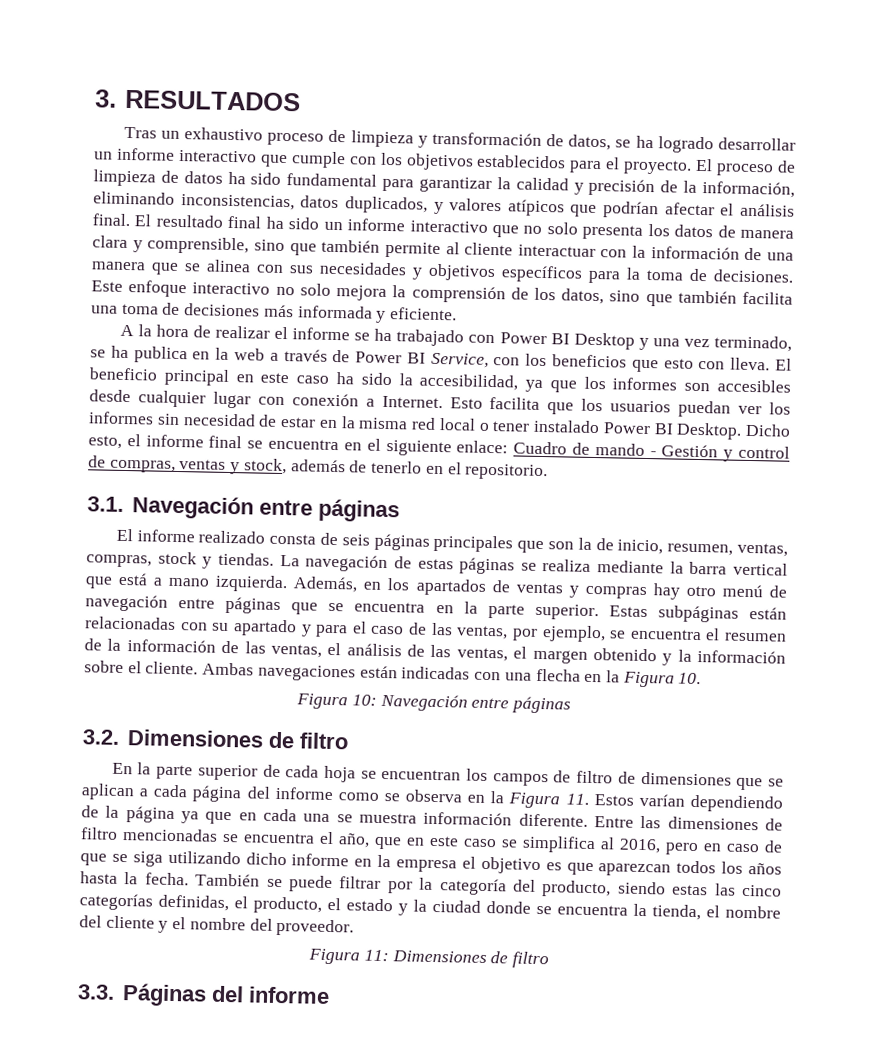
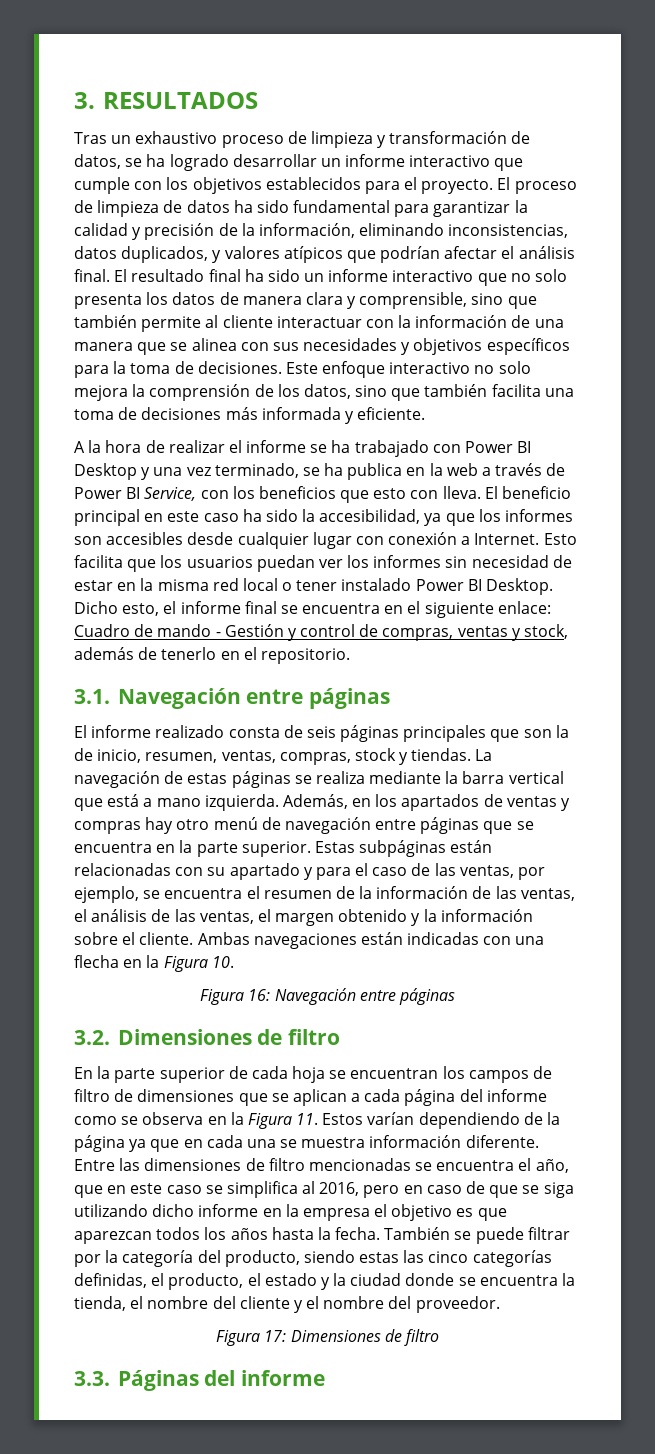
[351,694,377,706] 10: -> [248,989,271,1001] 16:
[363,949,389,962] 11: -> [264,1330,287,1342] 17:

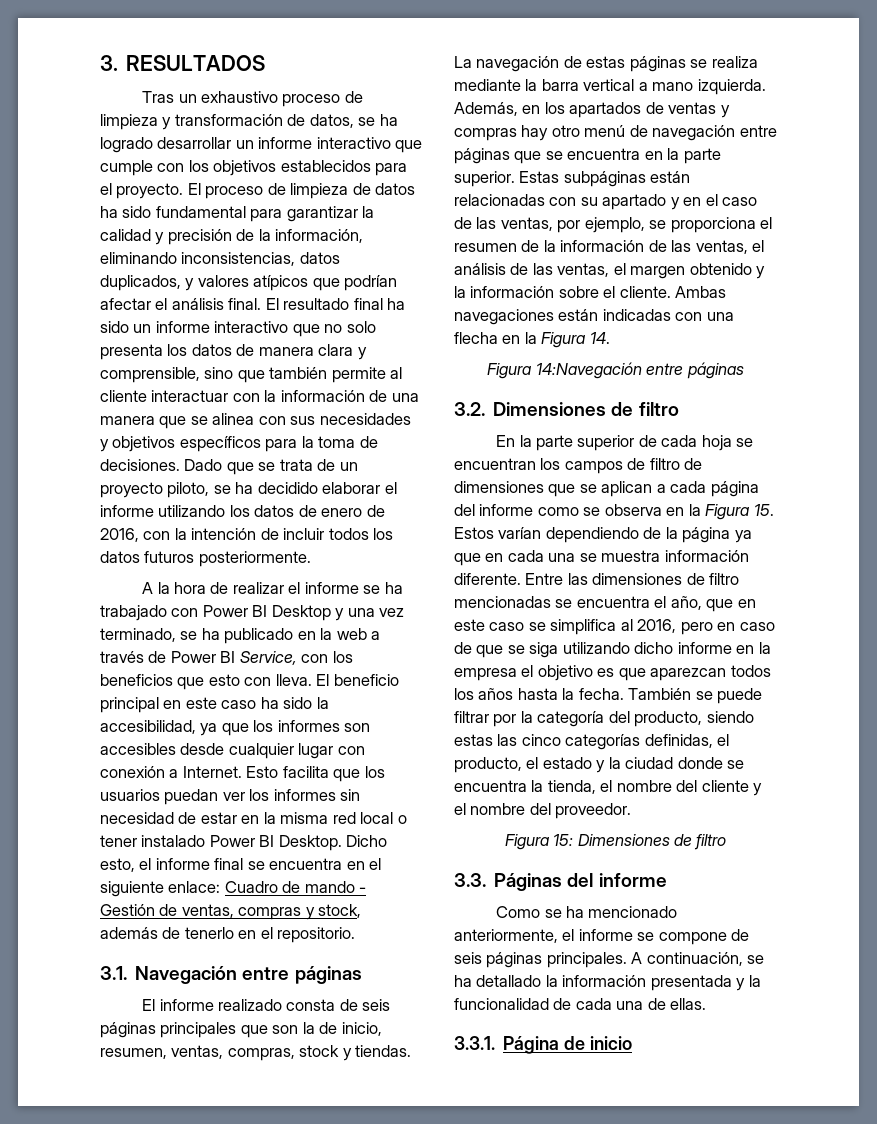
[285,361,531,378] [74,384,574,401] [74,407,426,424] Este enfoque interactivo no solo mejora la comprensión de los datos, sino que también facilita una toma de decisiones más informada y eficiente. -> [184,459,358,475] [100,482,397,498] [100,505,385,517] [100,528,394,542] [100,551,311,567] Dado que se trata de un proyecto piloto, se ha decidido elaborar el informe utilizando los datos de enero de 2016, con la intención de incluir todos los datos futuros posteriormente.
[347,463,403,480] publica -> [224,628,294,644] publicado
[287,624,508,641] y control de compras, ventas -> [159,904,302,920] de ventas, compras
[74,794,140,811] que está -> (635, 85) none
[315,867,351,880] para -> [683,197,702,206] en
[164,888,243,899] encuentra -> [670,217,756,233] proporciona
[211,956,234,968] [200,988,356,1005] 10. // Figura 16: Navegación -> [589,332,610,344] [487,362,642,379] 14. // Figura 14:Navegación
[296,1113,319,1125] 11. -> [753,504,774,516] 15.
[264,1330,287,1342] 17: -> [553,834,574,846] 15:
(326, 1378) none -> [496,906,678,918] [454,929,750,945] [454,952,765,968] [454,975,761,991] [454,998,707,1010] [454,1036,632,1054] // Como se ha mencionado anteriormente, el informe se compone de seis páginas principales. A continuación, se ha detallado la información presentada y la funcionalidad de cada una de ellas. // 3.3.1. Página de inicio

